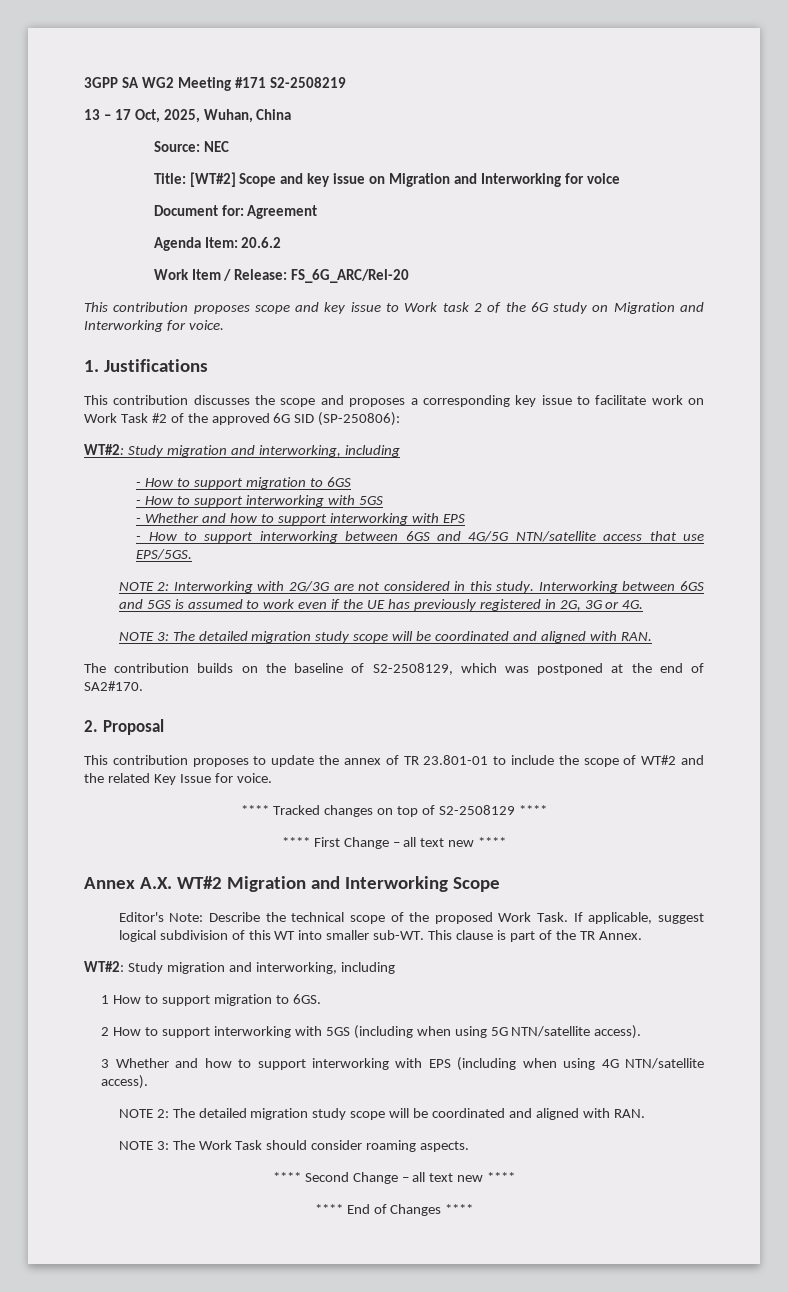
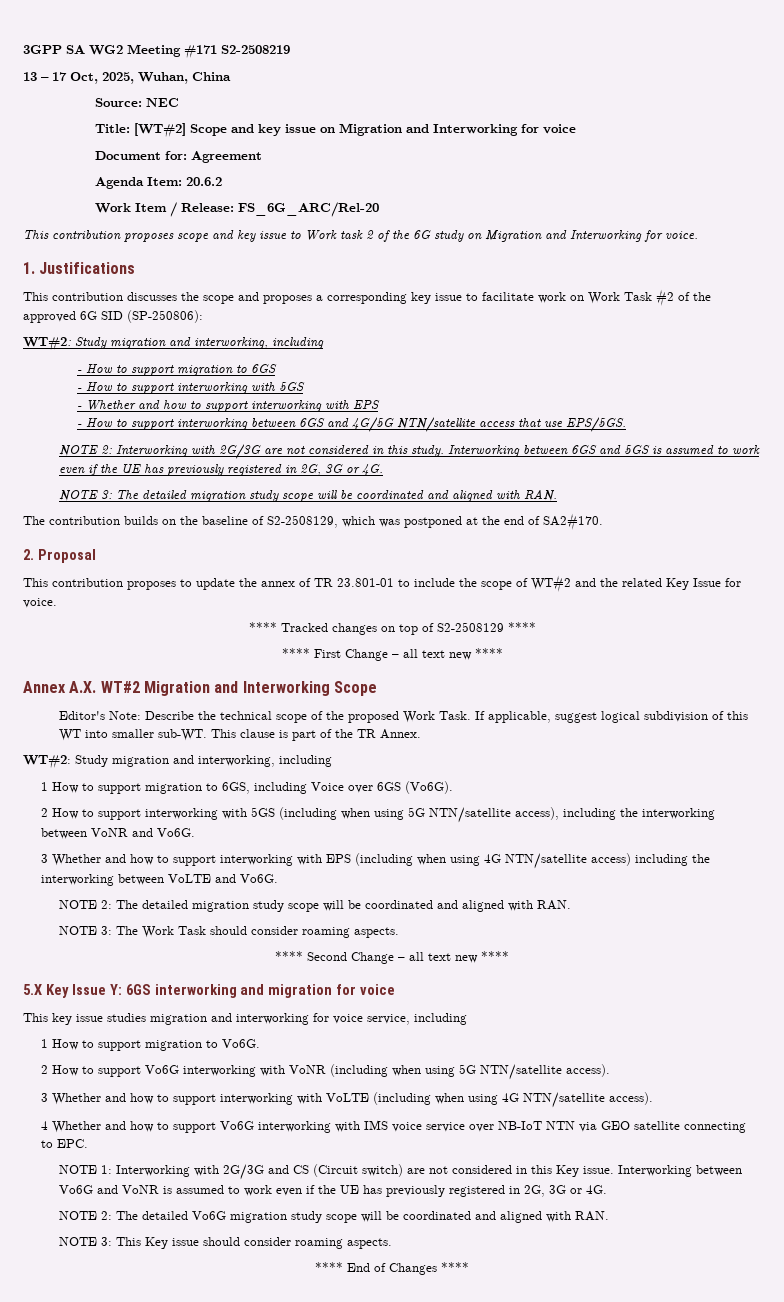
[292,994,321,1004] 6GS. -> [221,781,453,794] 6GS, including Voice over 6GS (Vo6G).
[594,1025,642,1039] access). -> [514,807,715,820] [40,828,195,839] access), including the interworking between VoNR and Vo6G.
[101,1075,149,1089] access). -> [590,853,710,866] [40,874,278,886] access) including the interworking between VoLTE and Vo6G.
(516, 1177) none -> [23,984,396,998] [23,1013,467,1025] [40,1039,260,1051] [40,1064,610,1080] [40,1092,653,1108] [40,1120,746,1133] [40,1139,88,1148] [58,1164,742,1180] [58,1185,607,1197] [58,1211,609,1223] [58,1237,392,1249] // 5.X Key Issue Y: 6GS interworking and migration for voice // This key issue studies migration and interworking for voice service, including // 1 How to support migration to Vo6G. // 2 How to support Vo6G interworking with VoNR (including when using 5G NTN/satellite access). // 3 Whether and how to support interworking with VoLTE (including when using 4G NTN/satellite access). // 4 Whether and how to support Vo6G interworking with IMS voice service over NB-IoT NTN via GEO satellite connecting to EPC. // NOTE 1: Interworking with 2G/3G and CS (Circuit switch) are not considered in this Key issue. Interworking between Vo6G and VoNR is assumed to work even if the UE has previously registered in 2G, 3G or 4G. // NOTE 2: The detailed Vo6G migration study scope will be coordinated and aligned with RAN. // NOTE 3: This Key issue should consider roaming aspects.

